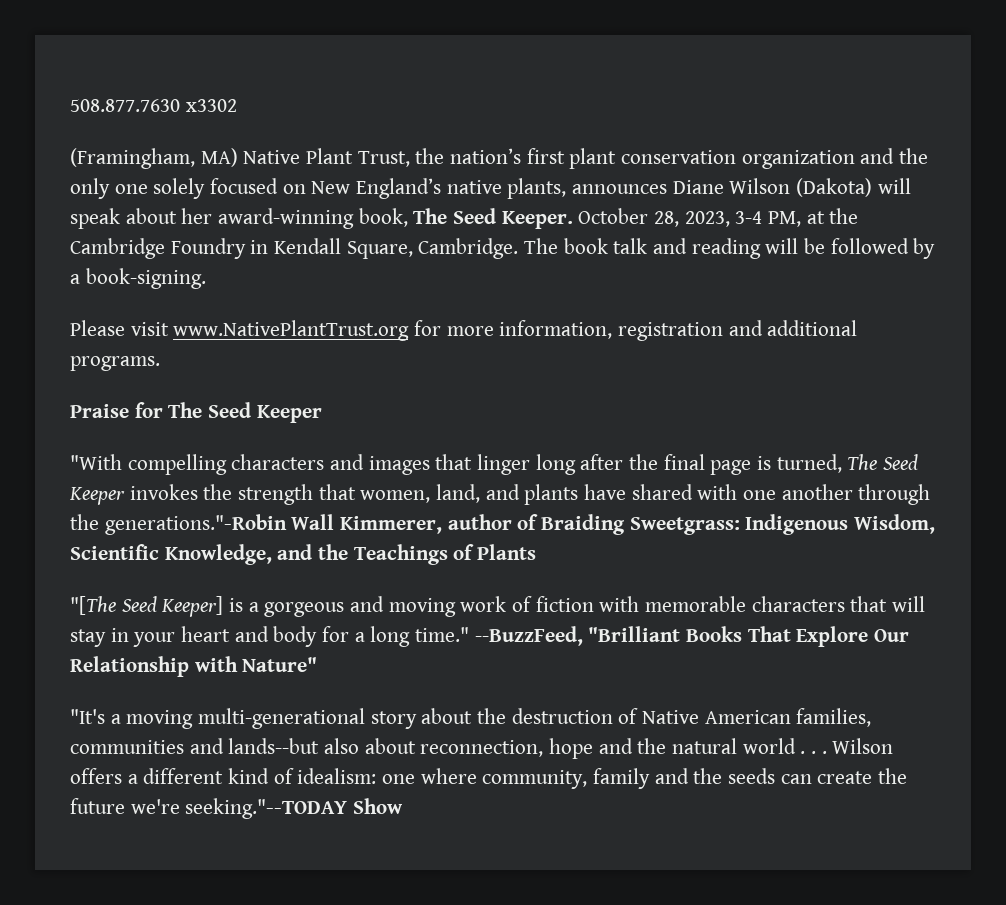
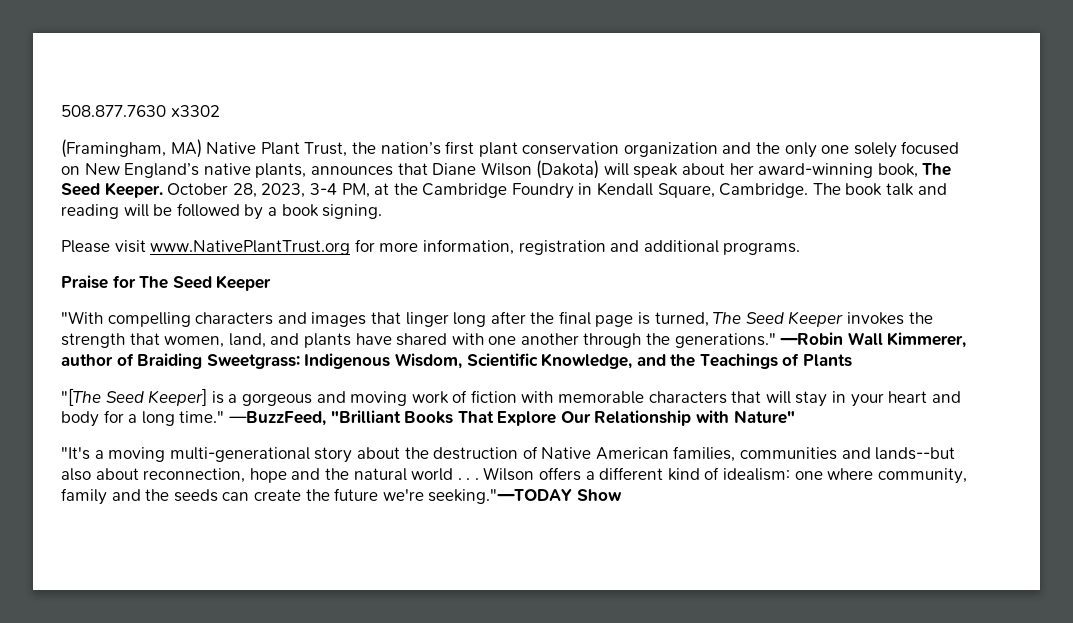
(668, 189) none -> [397,163,428,175] that
[85,268,206,289] book-signing. -> [281,204,383,219] book signing.
[104,514,287,535] generations."-Robin -> [674,332,844,348] generations." —Robin
[474,626,583,646] --BuzzFeed, -> [228,411,326,426] —BuzzFeed,
[185,798,348,819] seeking."--TODAY -> [428,489,573,504] seeking."—TODAY

